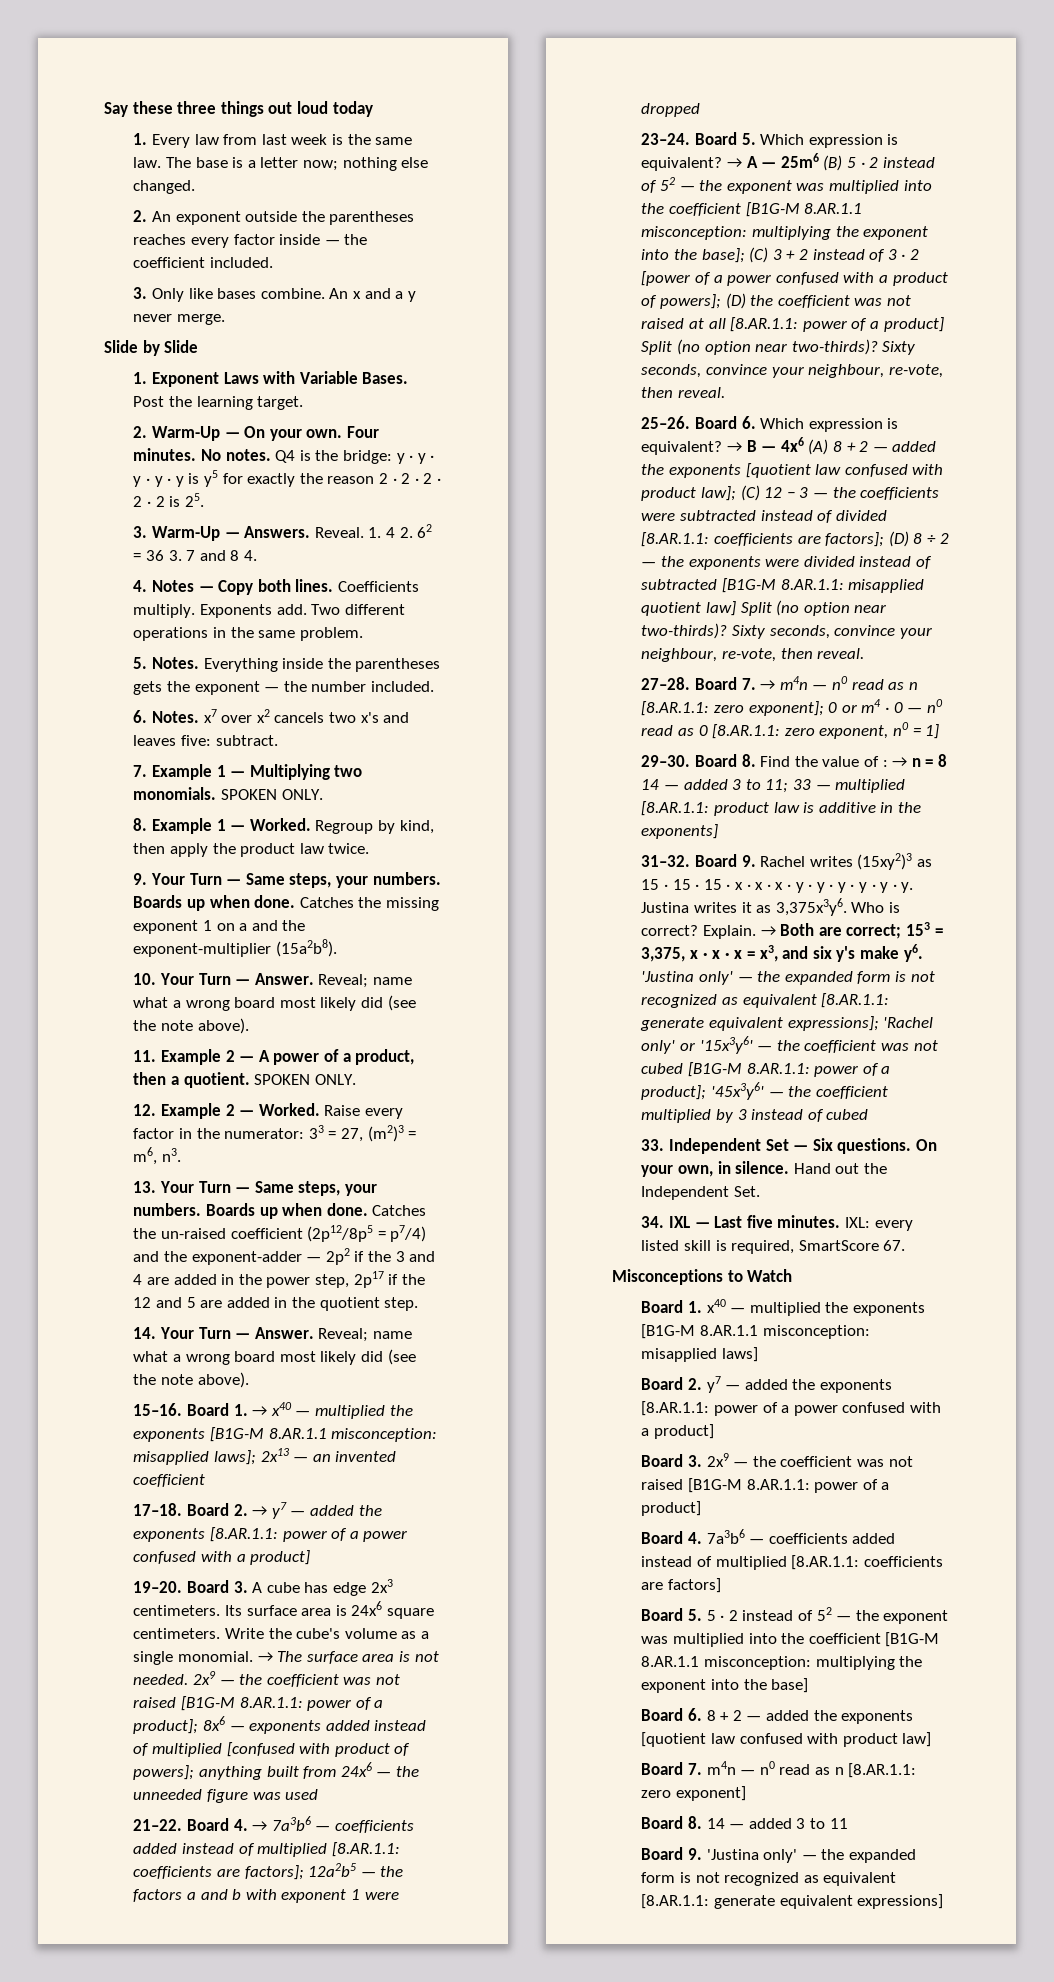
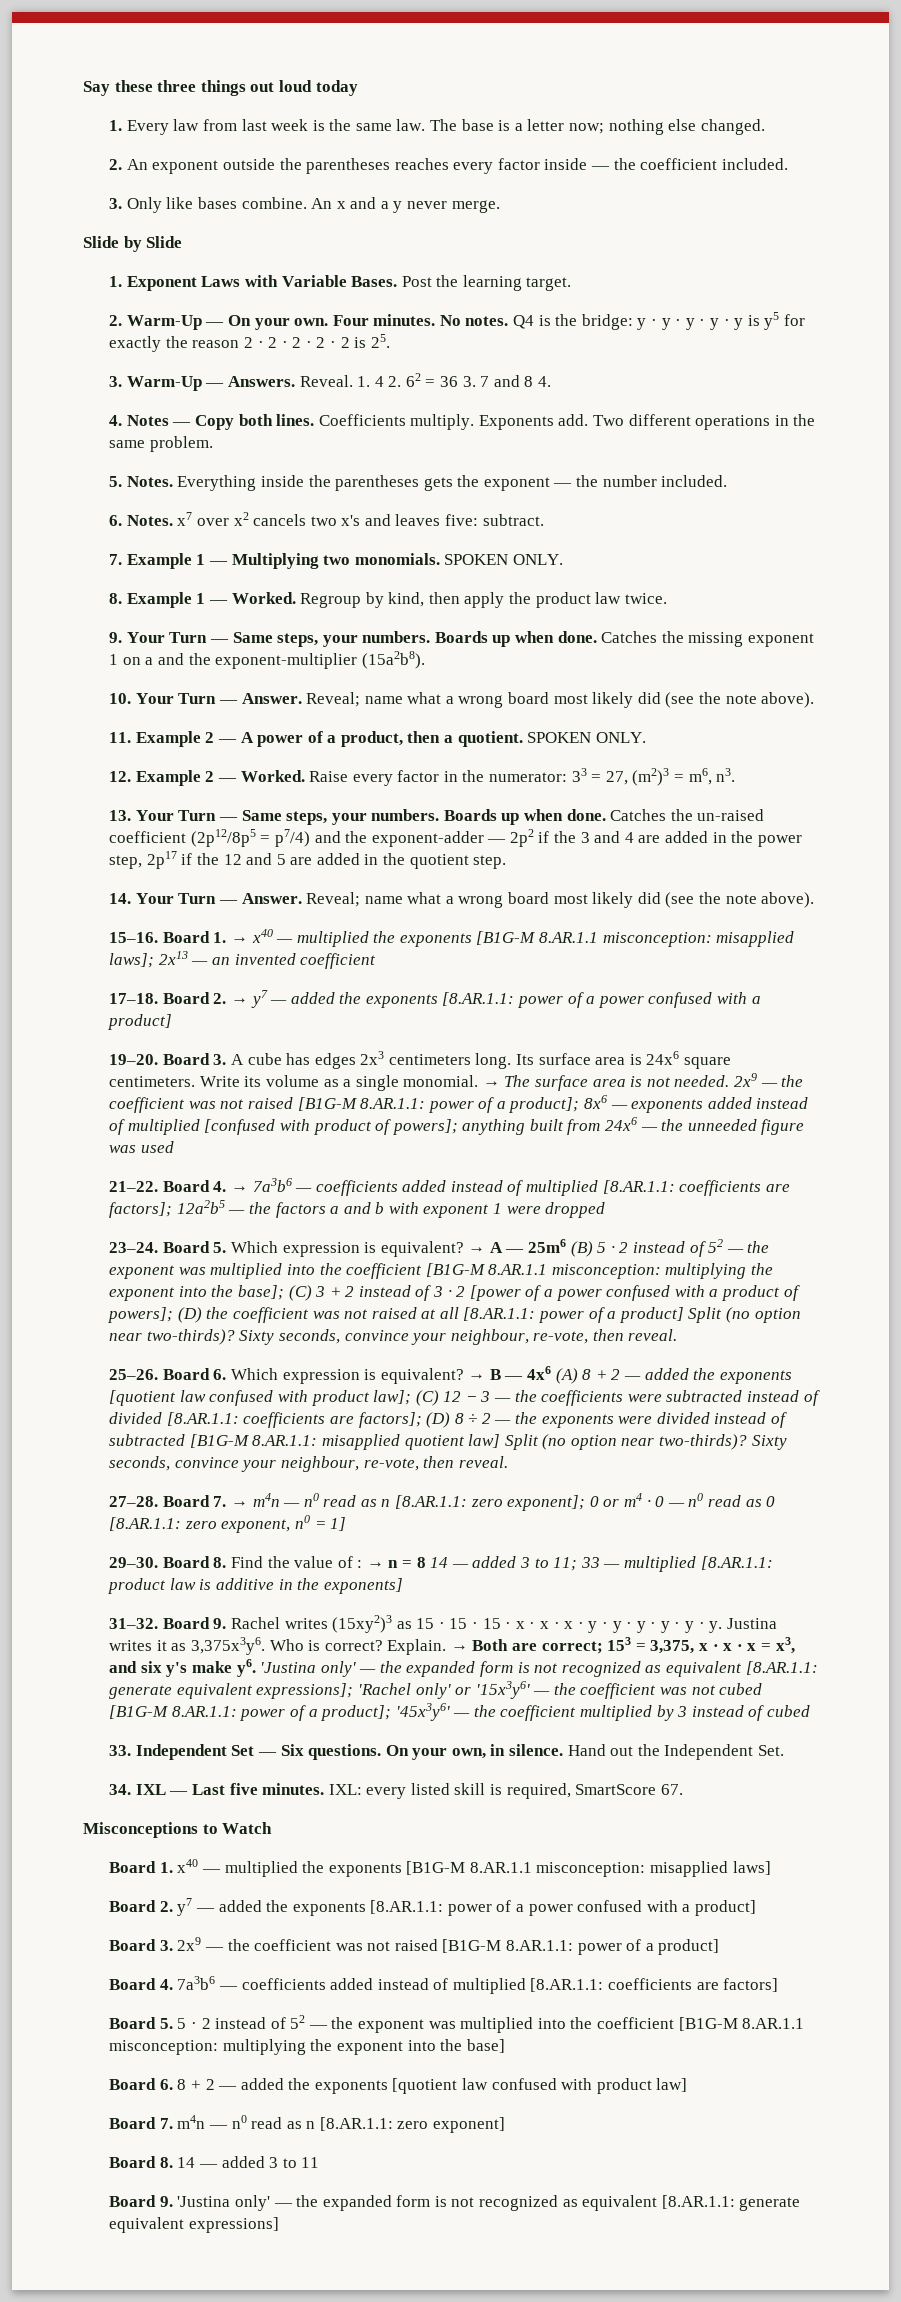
[332,1579,393,1596] [133,1605,221,1616] edge 2x3 centimeters. -> [314,1051,512,1069] edges 2x3 centimeters long.
[268,1628,341,1639] the cube's -> [244,1076,262,1087] its

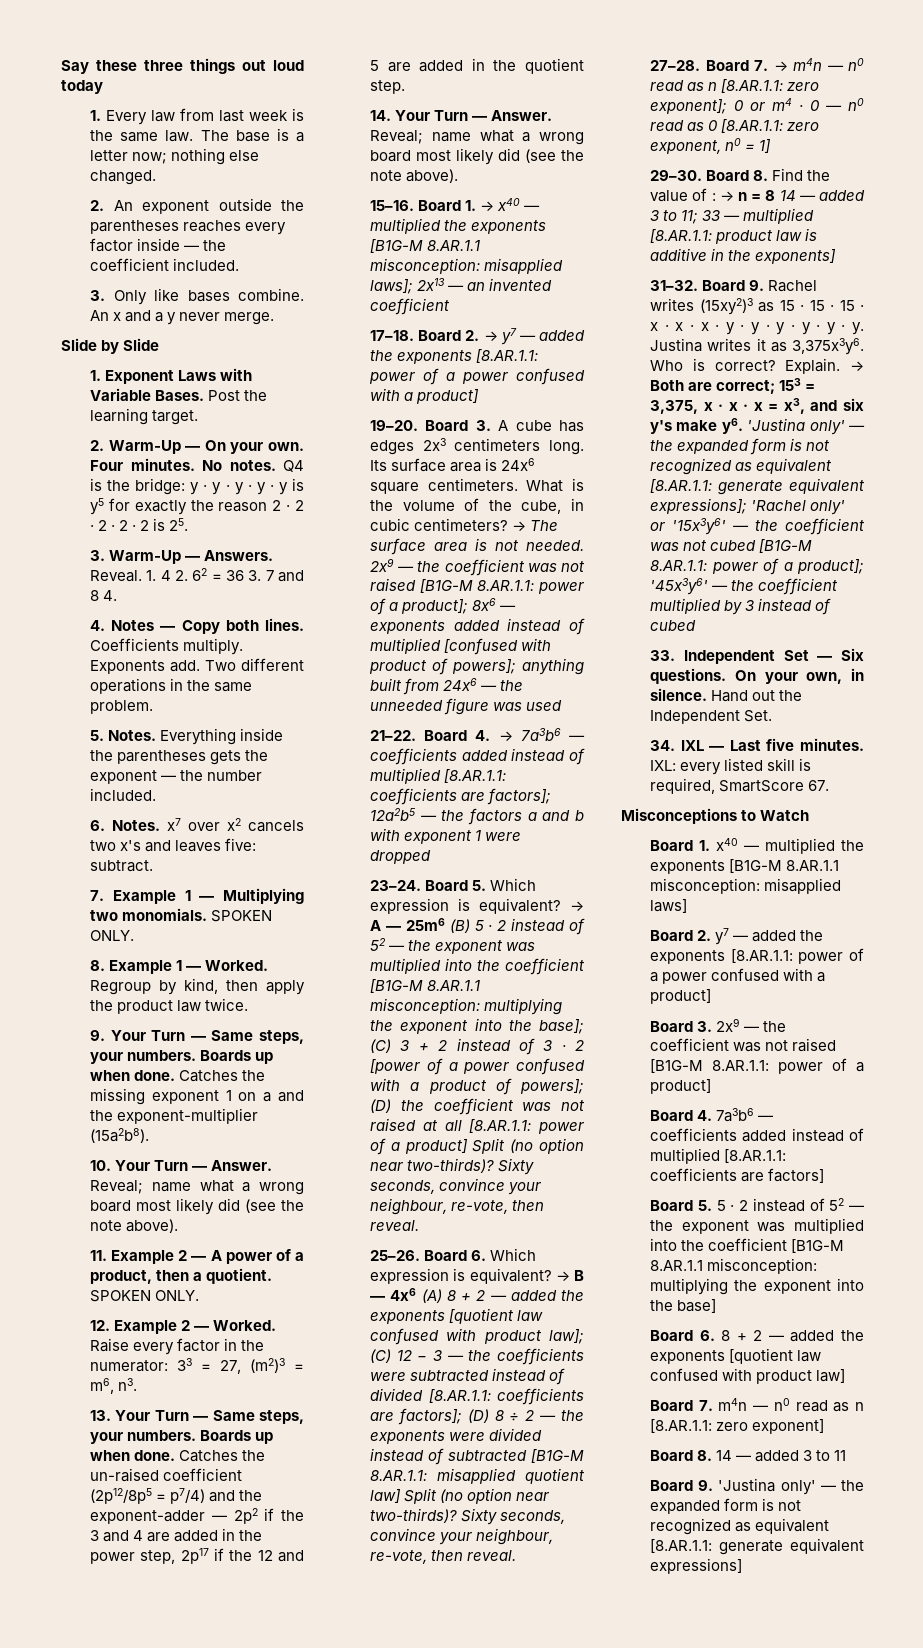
[199,1075,479,1091] Write its volume as a single monomial. -> [526,478,584,492] [370,498,584,514] [370,518,509,531] What is the volume of the cube, in cubic centimeters?

